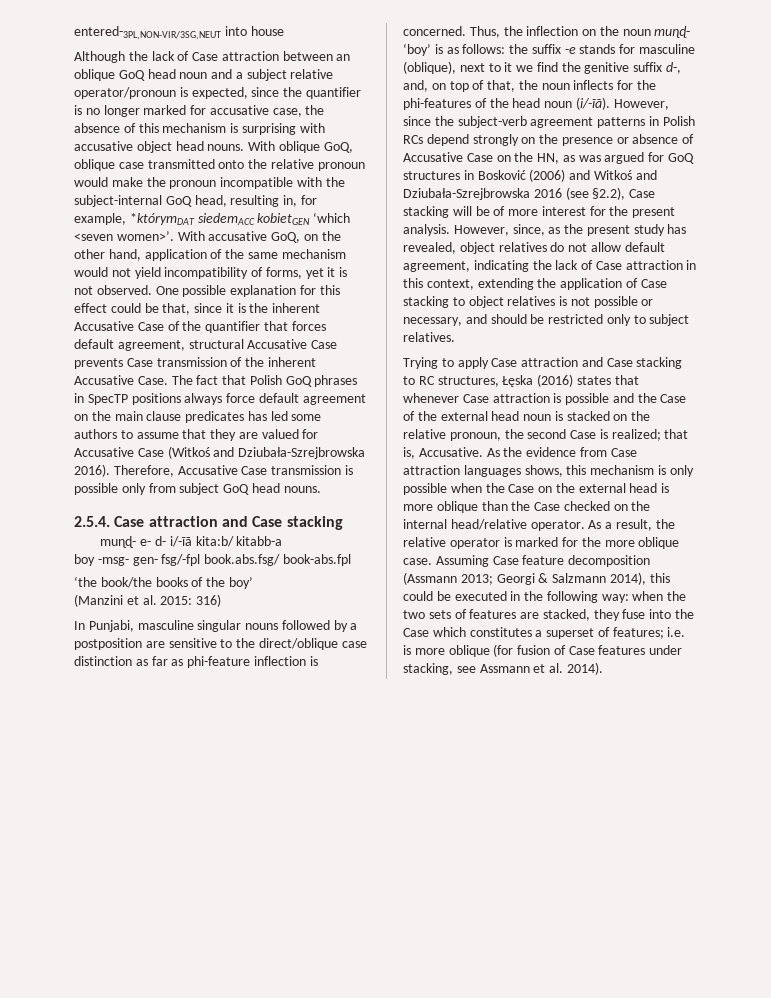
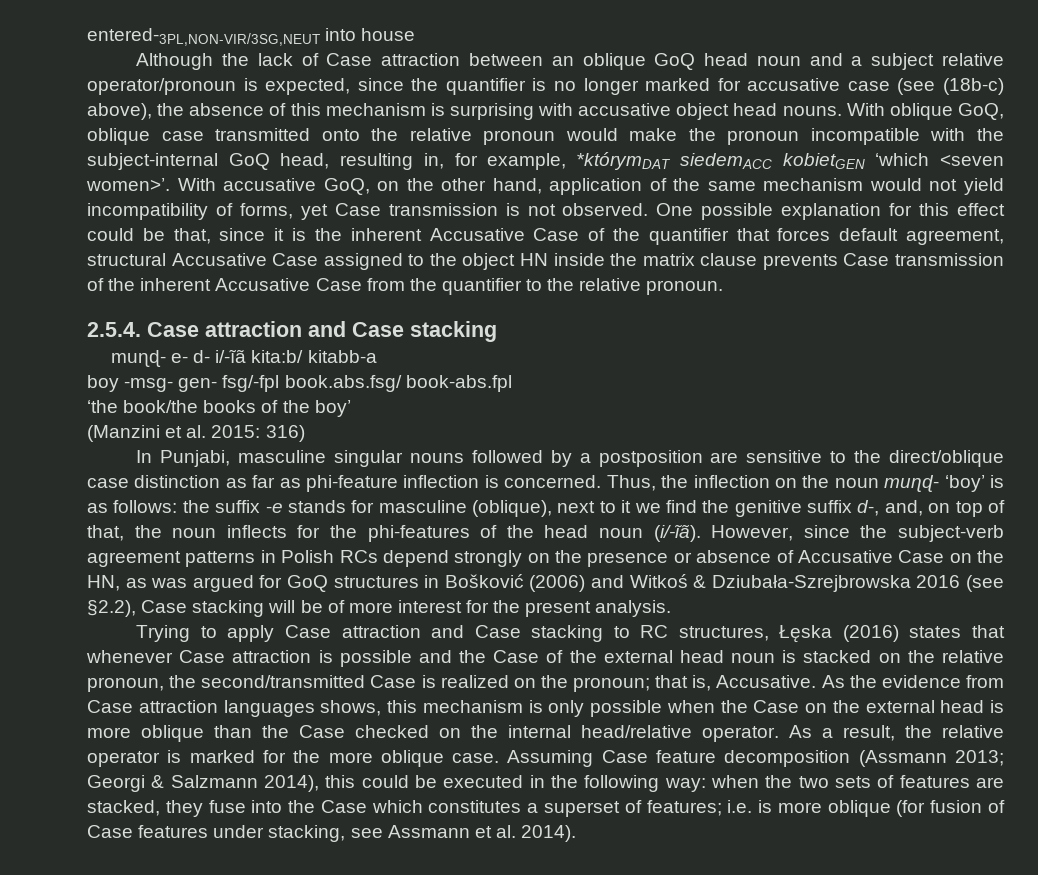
[272,108,302,117] case, -> [847,78,1004,95] [87,103,152,120] case (see (18b-c) above),
[327,267,336,277] it -> [334,203,498,216] Case transmission
(338, 344) none -> [323,253,758,270] assigned to the object HN inside the matrix clause
[137,375,358,387] [74,393,366,405] [74,411,322,423] [74,429,319,441] [74,446,366,459] [74,464,353,477] [74,483,321,495] Case. The fact that Polish GoQ phrases in SpecTP positions always force default agreement on the main clause predicates has led some authors to assume that they are valued for Accusative Case (Witkoś and Dziubała-Szrejbrowska 2016). Therefore, Accusative Case transmission is possible only from subject GoQ head nouns. -> [315,278,724,295] Case from the quantifier to the relative pronoun.
[477,170,526,180] Bosković -> [444,574,524,588] Bošković
[635,170,657,180] and -> [693,575,707,588] &
[453,224,687,236] [403,242,665,254] [403,260,697,272] [403,278,667,290] [403,296,654,308] [403,314,690,326] [403,332,455,342] However, since, as the present study has revealed, object relatives do not allow default agreement, indicating the lack of Case attraction in this context, extending the application of Case stacking to object relatives is not possible or necessary, and should be restricted only to subject relatives. -> (672, 608) none
[527,429,567,439] second -> [201,675,366,688] second/transmitted
[611,429,661,441] realized; -> [440,675,651,692] realized on the pronoun;

